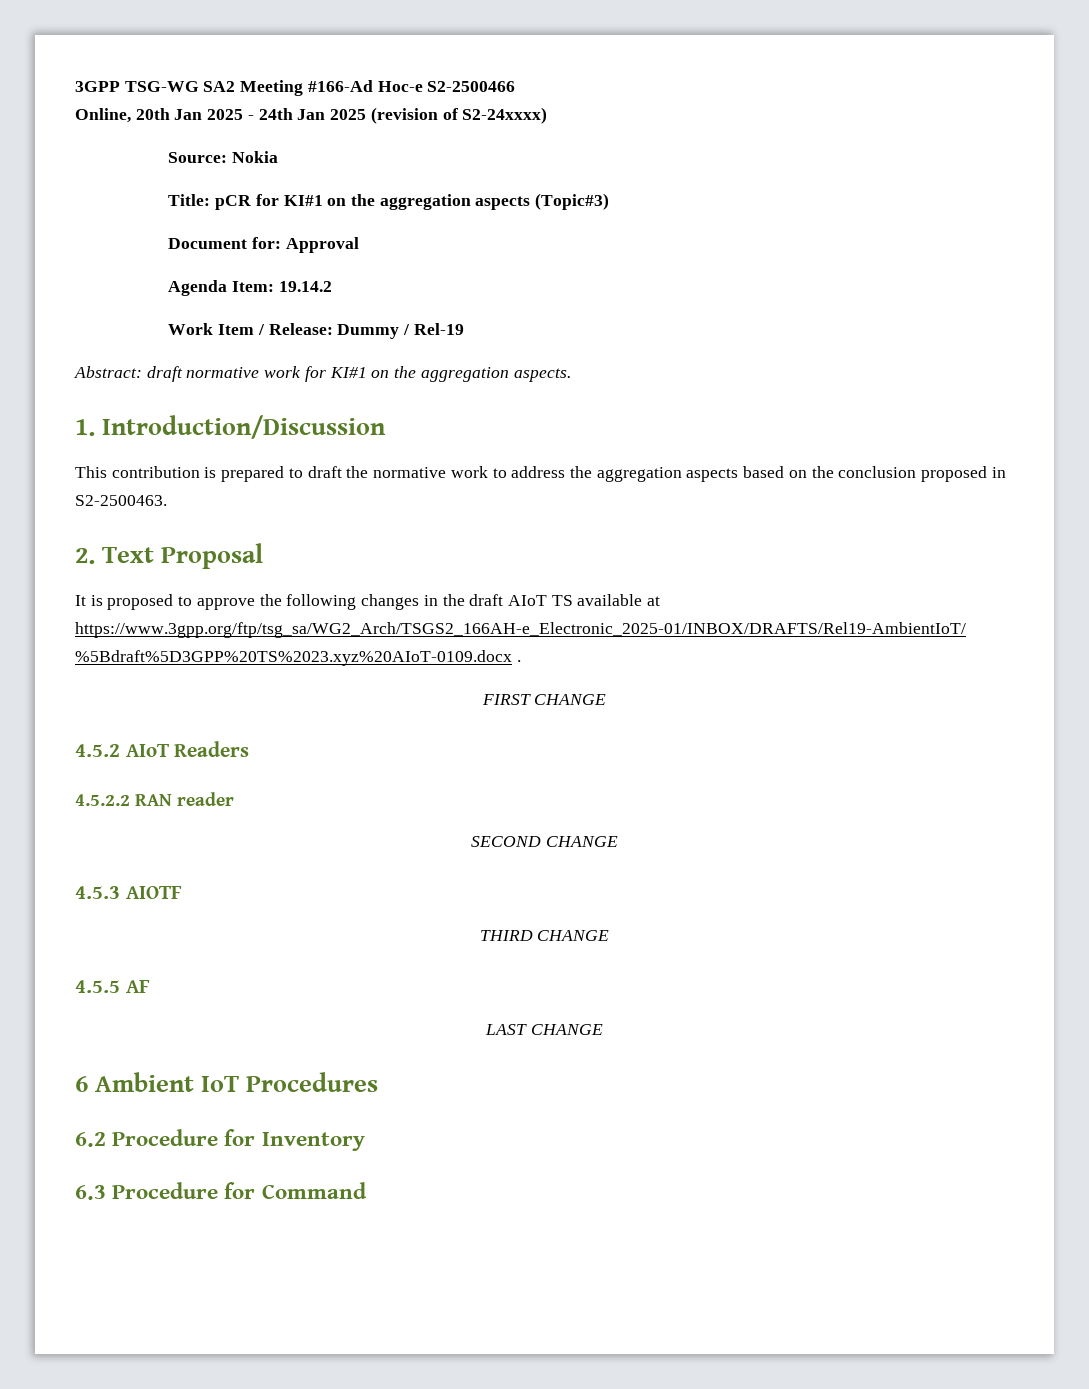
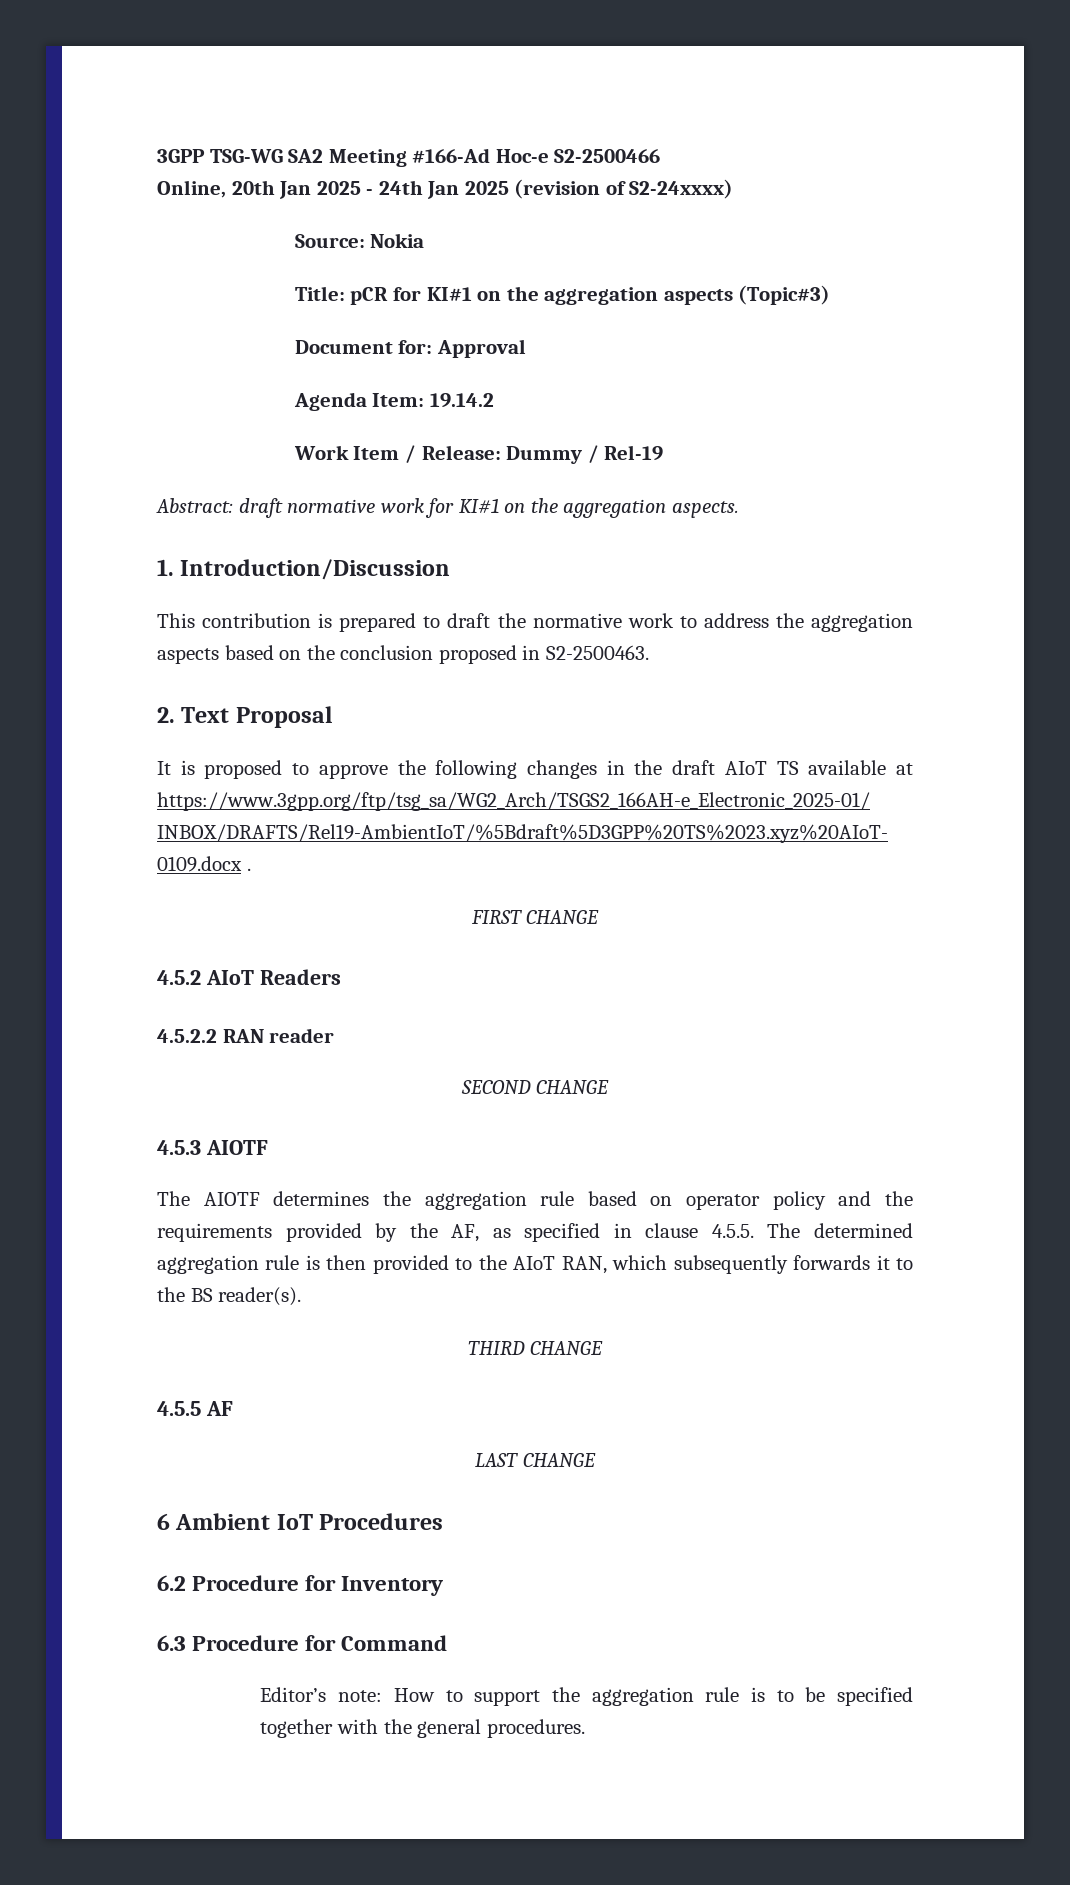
(182, 892) none -> [157,1191,913,1210] [157,1223,913,1242] [157,1255,913,1274] [157,1287,302,1306] // The AIOTF determines the aggregation rule based on operator policy and the requirements provided by the AF, as specified in clause 4.5.5. The determined aggregation rule is then provided to the AIoT RAN, which subsequently forwards it to the BS reader(s).
(367, 1190) none -> [260,1687,913,1706] [260,1719,585,1738] // Editor’s note: How to support the aggregation rule is to be specified together with the general procedures.

